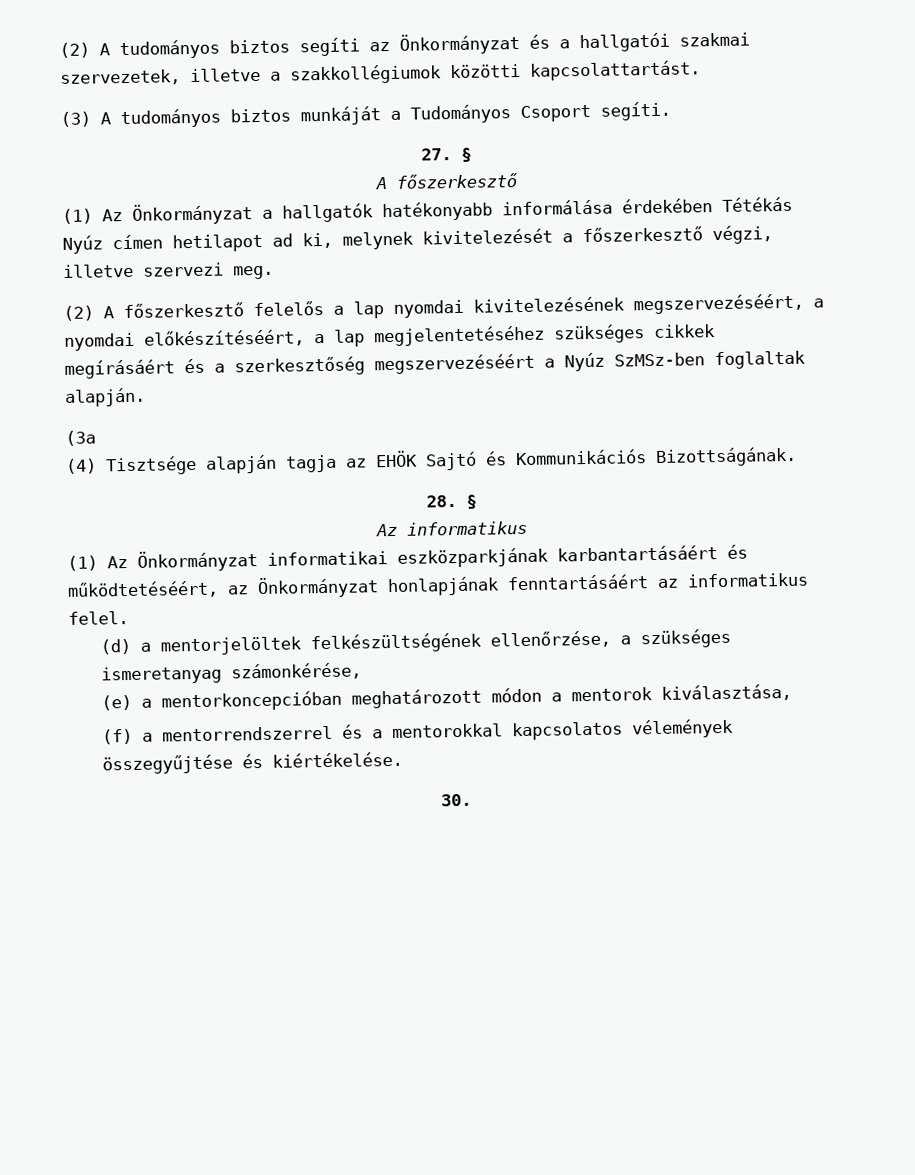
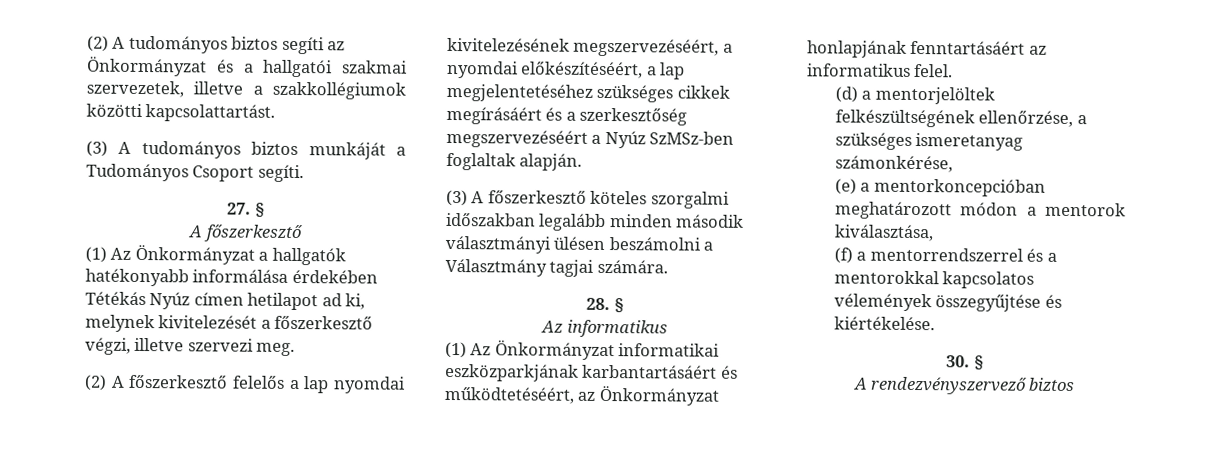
[65,430,96,446] [66,446,797,476] (3a // (4) Tisztsége alapján tagja az EHÖK Sajtó és Kommunikációs Bizottságának. -> [446,189,730,209] [446,212,745,232] [445,235,714,254] [445,258,668,277] (3) A főszerkesztő köteles szorgalmi időszakban legalább minden második választmányi ülésen beszámolni a Választmány tagjai számára.
(472, 800) none -> [973,355,984,371] [852,376,1076,395] § // A rendezvényszervező biztos

